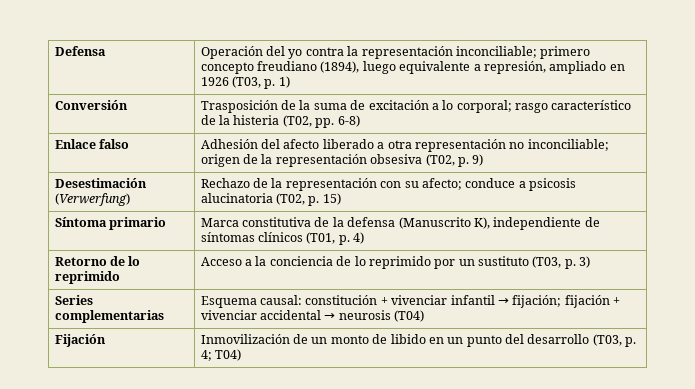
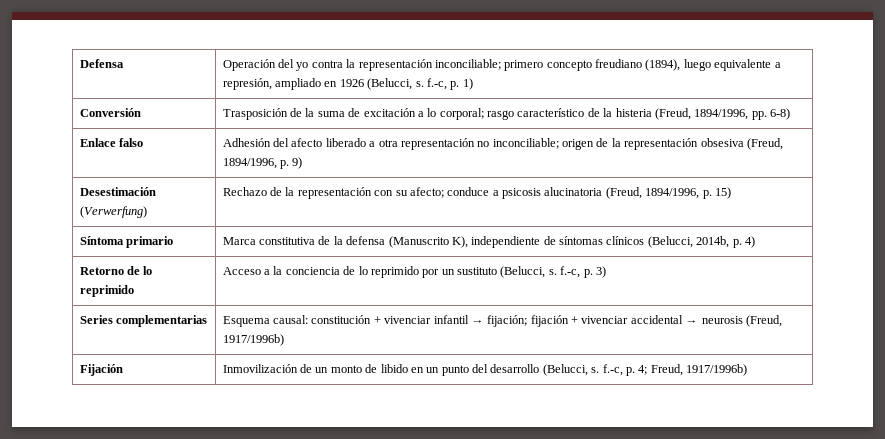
[232,76,262,88] (T03, -> [367,78,447,90] (Belucci, s. f.-c,
[282,115,312,127] (T02, -> [654,108,749,120] (Freud, 1894/1996,
[425,154,455,166] (T02, -> [746,138,783,150] [222,158,277,169] (Freud, 1894/1996,
[276,193,306,205] (T02, -> [605,187,700,199] (Freud, 1894/1996,
[306,232,336,244] (T01, -> [647,236,730,248] (Belucci, 2014b,
[532,256,562,268] (T03, -> [500,266,581,278] (Belucci, s. f.-c,
[394,310,425,322] (T04) -> [745,315,782,327] [222,334,284,346] (Freud, 1917/1996b)
[592,334,637,347] [200,349,242,361] (T03, p. 4; T04) -> [542,364,748,376] (Belucci, s. f.-c, p. 4; Freud, 1917/1996b)

